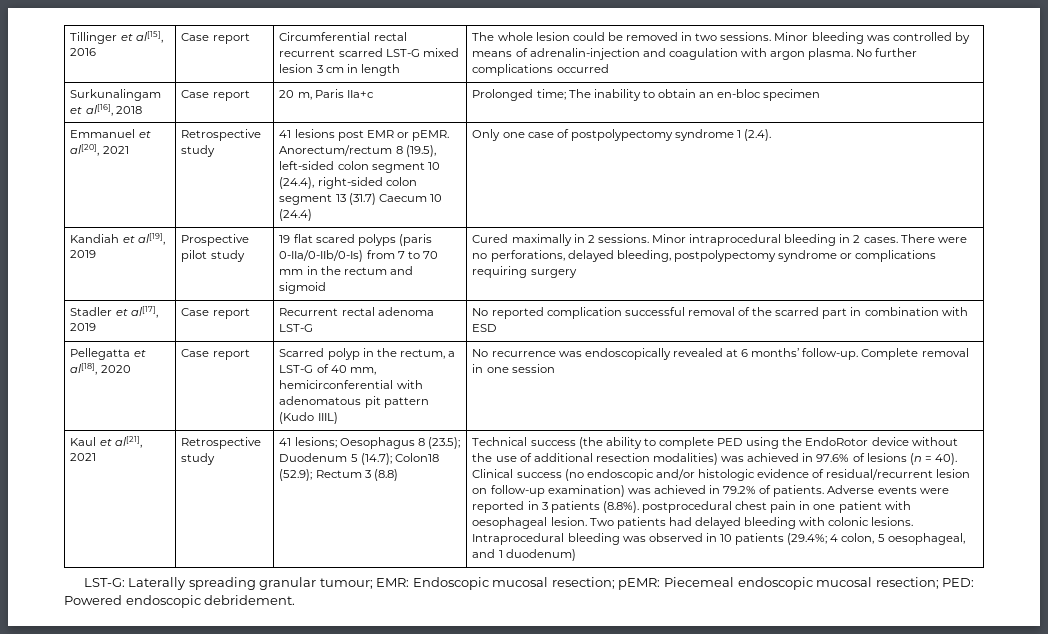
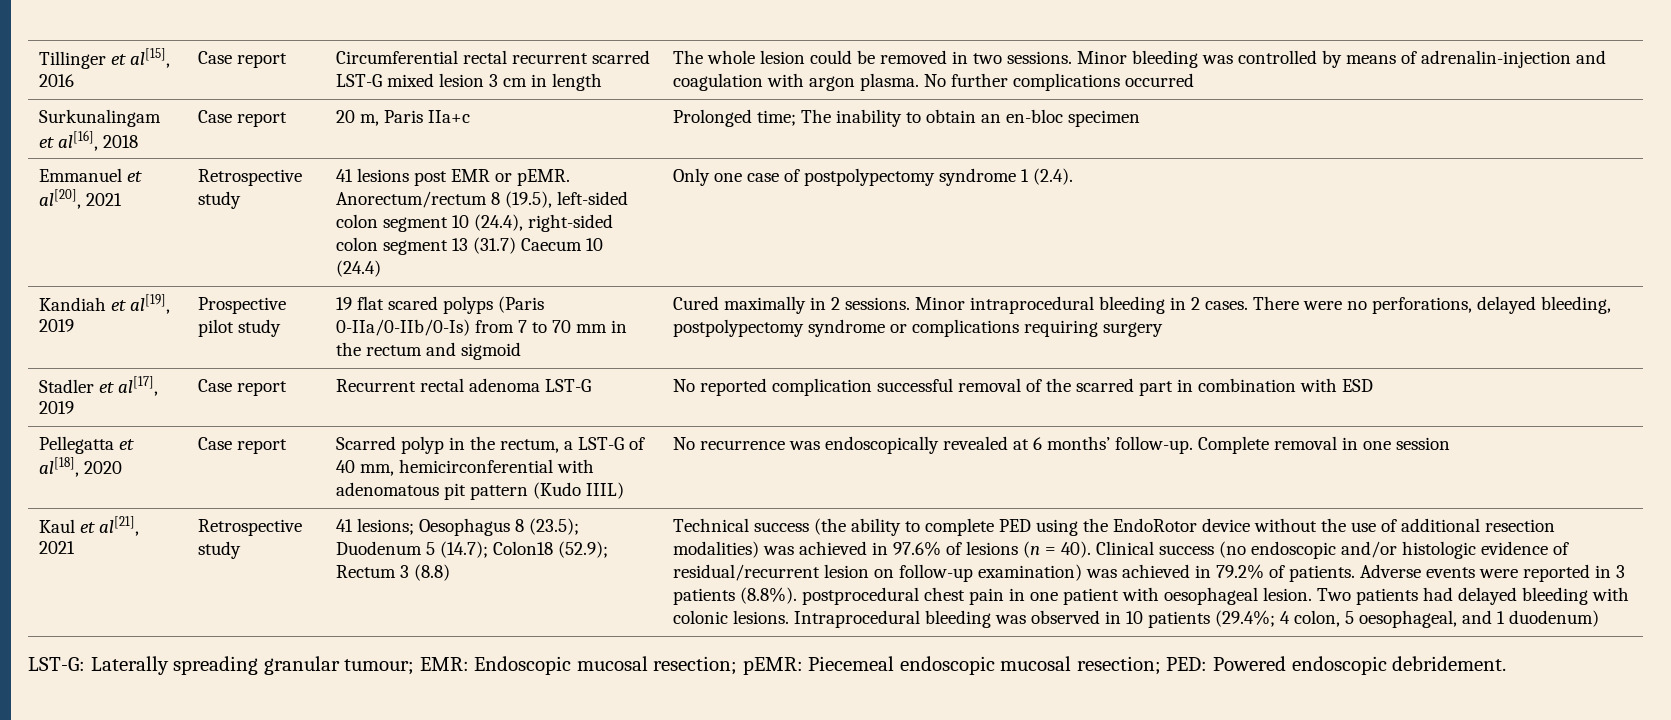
[398,234,432,246] (paris -> [498,296,545,313] (Paris

